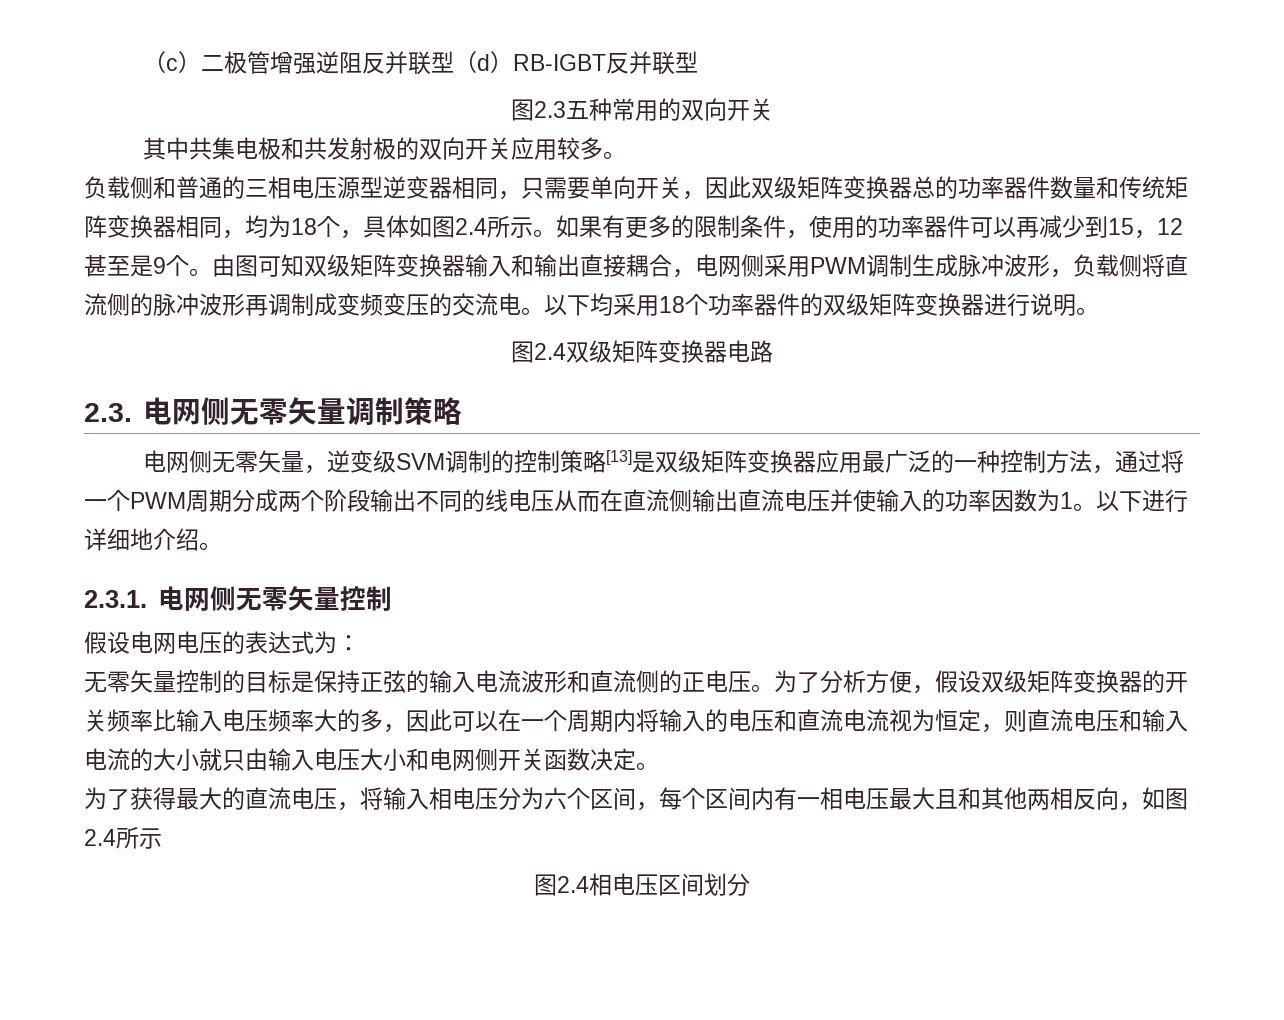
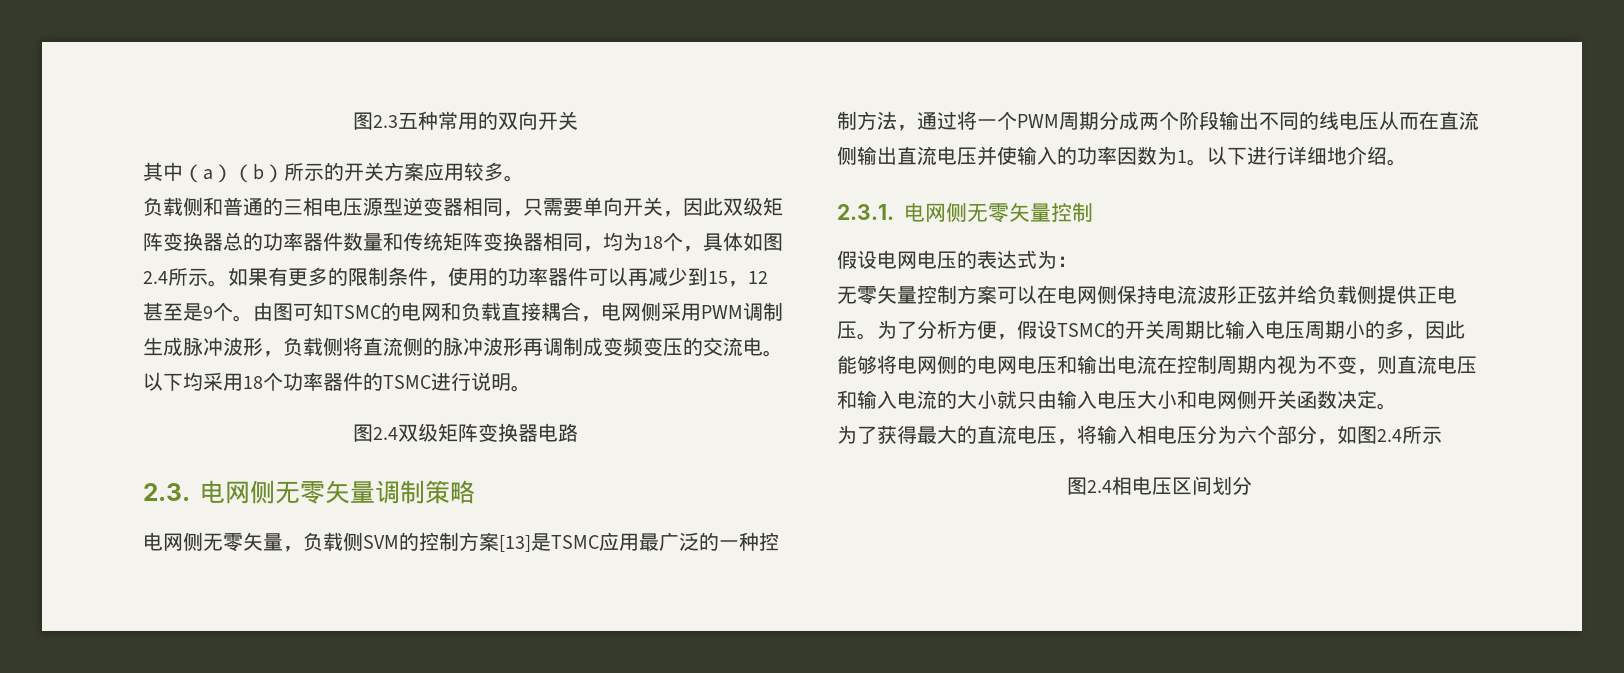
[143,51,699,75] （c）二极管增强逆阻反并联型（d）RB-IGBT反并联型 // -> (352, 121) none
[189,137,512,160] 共集电极和共发射极的双向开关 -> [183,162,424,183] （a）（b）所示的开关方案
[304,254,580,277] 双级矩阵变换器输入和输出 -> [333,302,501,321] TSMC的电网和负载
[823,293,984,316] 双级矩阵变换器 -> [383,375,431,389] TSMC
[327,450,817,473] 逆变级SVM调制的控制策略[13]是双级矩阵变换器 -> [303,532,599,552] 负载侧SVM的控制方案[13]是TSMC
[222,670,682,693] 的目标是保持正弦的输入电流波形和直流侧的 -> [957,285,1417,305] 方案可以在电网侧保持电流波形正弦并给负载侧提供
[981,670,1188,693] [84,709,153,732] 双级矩阵变换器的开关频率 -> [1057,320,1205,339] TSMC的开关周期
[268,709,337,732] 频率大 -> [1305,320,1365,339] 周期小
[452,709,981,732] 可以在一个周期内将输入的电压和直流电流视为恒定 -> [837,355,1357,375] 能够将电网侧的电网电压和输出电流在控制周期内视为不变
[590,787,1119,811] 区间，每个区间内有一相电压最大且和其他两相反向 -> [1277,425,1317,444] 部分

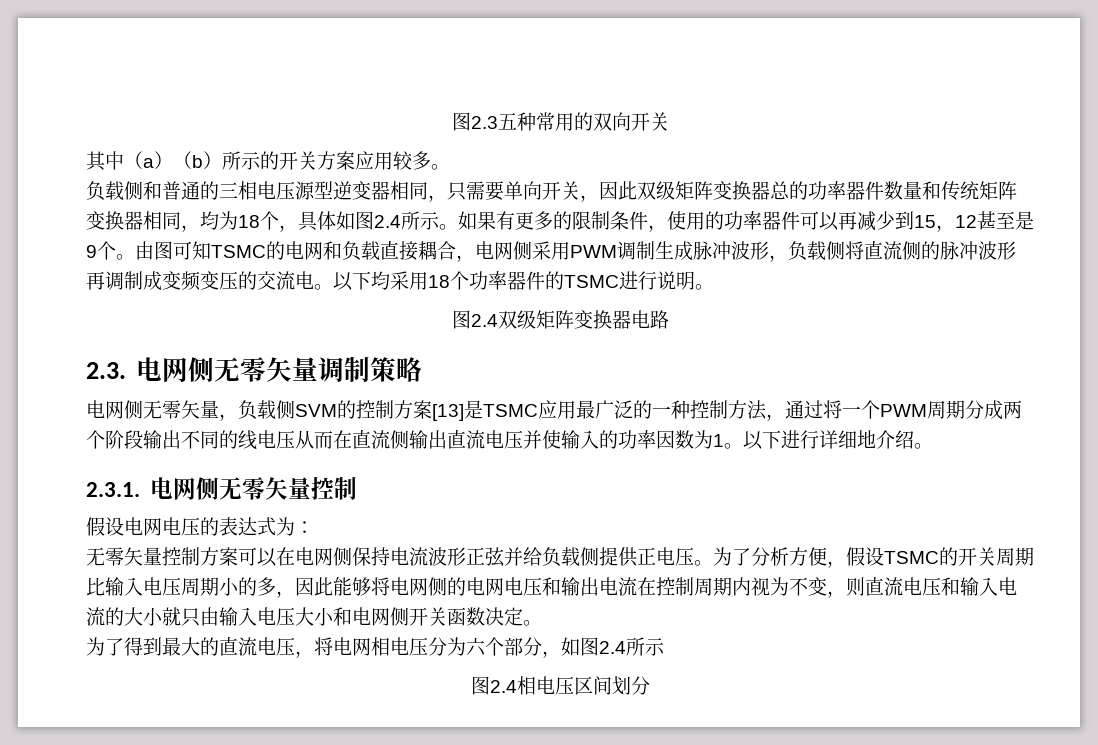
[877,425,917,444] 获得 -> [124,637,162,656] 得到
[1097,425,1137,444] 输入 -> [333,637,371,656] 电网

